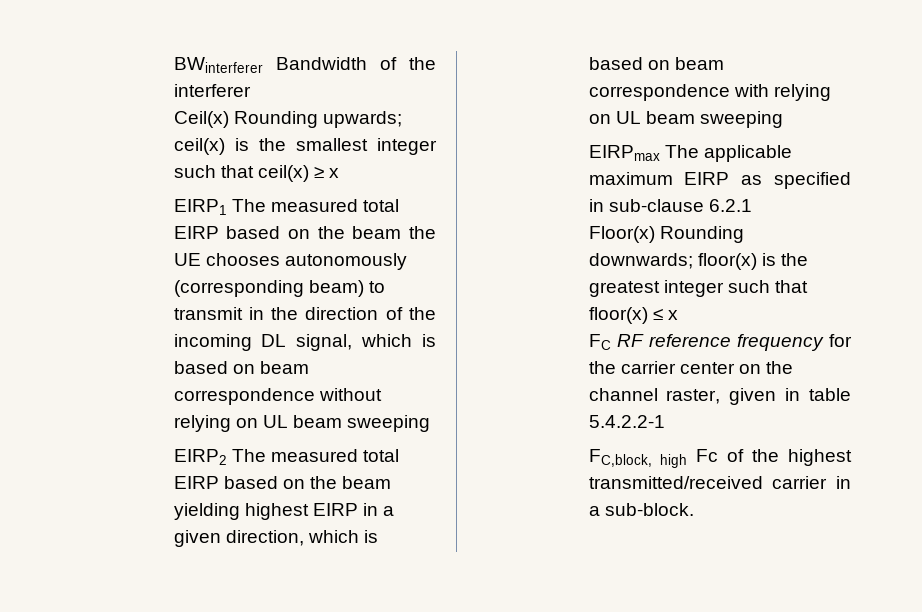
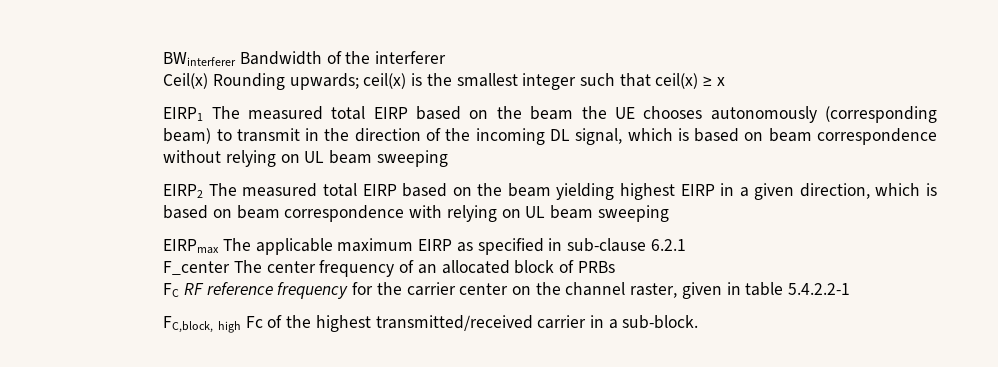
[588,226,744,243] [588,253,808,270] [588,280,808,297] [588,307,678,324] Floor(x) Rounding downwards; floor(x) is the greatest integer such that floor(x) ≤ x -> [163,260,615,277] F_center The center frequency of an allocated block of PRBs

